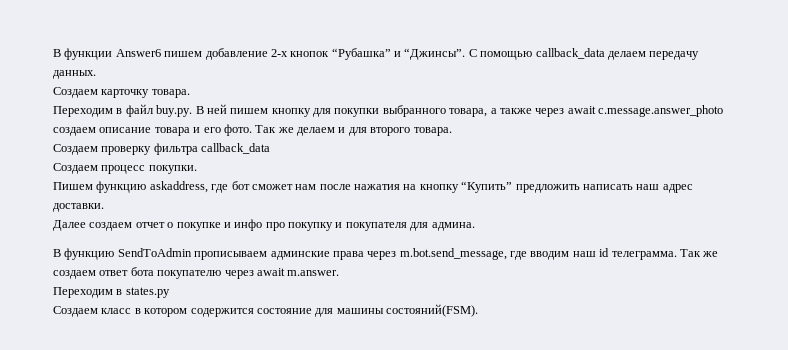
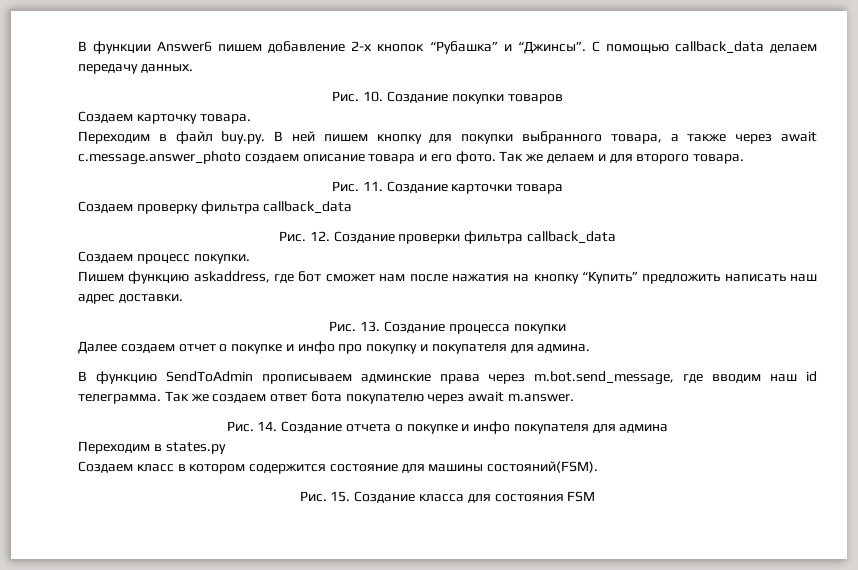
(96, 74) none -> [332,91,563,104] // Рис. 10. Создание покупки товаров
(452, 131) none -> [331,181,564,194] // Рис. 11. Создание карточки товара
(271, 148) none -> [279,231,616,244] // Рис. 12. Создание проверки фильтра callback_data
(104, 207) none -> [329,321,566,334] // Рис. 13. Создание процесса покупки
(340, 273) none -> [226,421,669,434] // Рис. 14. Создание отчета о покупке и инфо покупателя для админа
(478, 310) none -> [299,491,596,503] // Рис. 15. Создание класса для состояния FSM

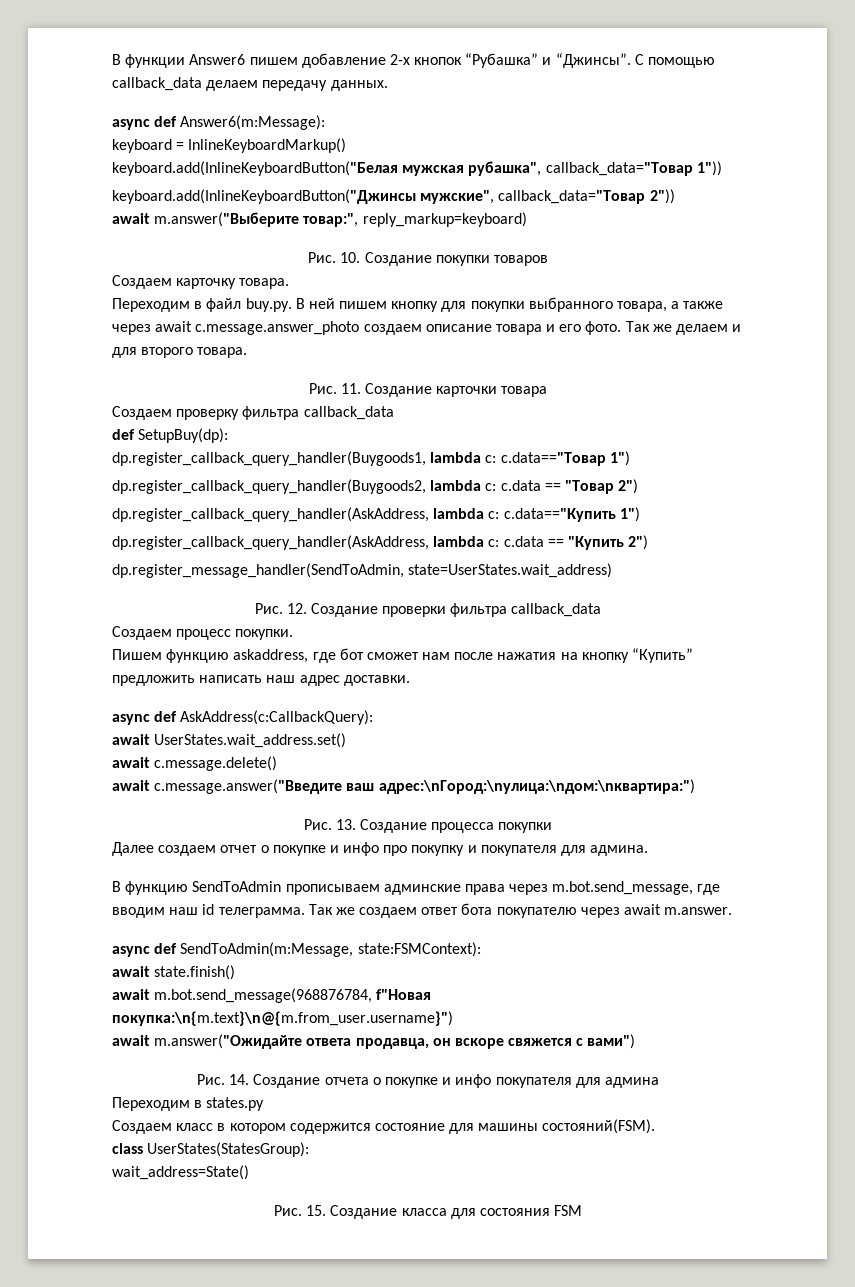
(193, 68) none -> [112,115,326,130] [112,138,347,153] [112,161,722,176] [112,189,675,204] [112,212,527,227] // async def Answer6(m:Message): // keyboard = InlineKeyboardMarkup() // keyboard.add(InlineKeyboardButton("Белая мужская рубашка", callback_data="Товар 1")) // keyboard.add(InlineKeyboardButton("Джинсы мужские", callback_data="Товар 2")) // await m.answer("Выберите товар:", reply_markup=keyboard)
(353, 207) none -> [112,428,229,443] [112,451,630,466] [112,479,639,494] [112,507,640,522] [112,535,649,550] [112,563,613,578] // def SetupBuy(dp): // dp.register_callback_query_handler(Buygoods1, lambda c: c.data=="Товар 1") // dp.register_callback_query_handler(Buygoods2, lambda c: c.data == "Товар 2") // dp.register_callback_query_handler(AskAddress, lambda c: c.data=="Купить 1") // dp.register_callback_query_handler(AskAddress, lambda c: c.data == "Купить 2") // dp.register_message_handler(SendToAdmin, state=UserStates.wait_address)
(183, 298) none -> [112,710,374,725] [112,733,347,748] [112,756,278,771] [112,779,695,794] // async def AskAddress(c:CallbackQuery): // await UserStates.wait_address.set() // await c.message.delete() // await c.message.answer("Введите ваш адрес:\nГород:\nулица:\nдом:\nквартира:")
(575, 398) none -> [112,942,481,957] [112,965,236,980] [112,988,432,1003] [112,1011,453,1026] [112,1034,636,1049] // async def SendToAdmin(m:Message, state:FSMContext): // await state.finish() // await m.bot.send_message(968876784, f"Новая покупка:\n{m.text}\n@{m.from_user.username}") // await m.answer("Ожидайте ответа продавца, он вскоре свяжется с вами")
(599, 467) none -> [112,1142,310,1157] [112,1165,249,1180] // class UserStates(StatesGroup): // wait_address=State()

